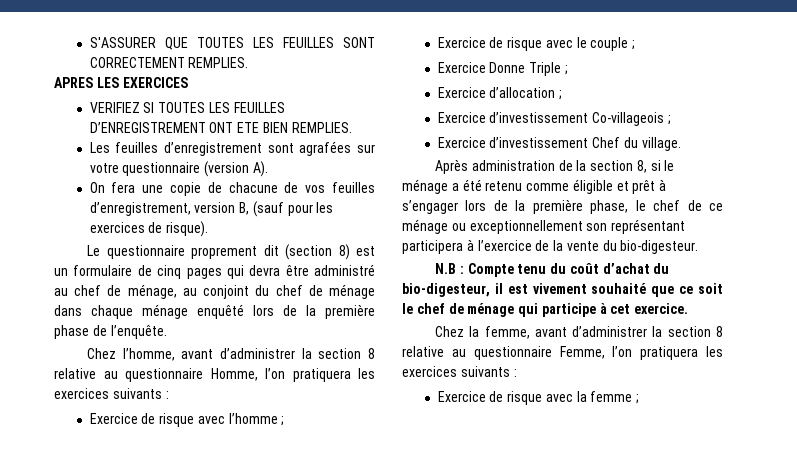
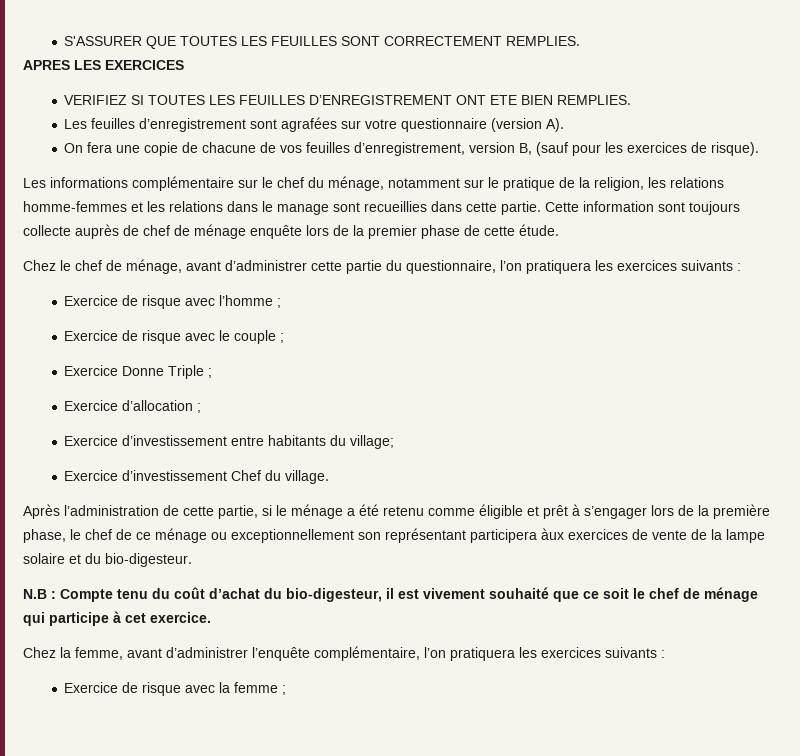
[87,244,375,260] [54,264,375,279] [54,284,376,299] [54,304,375,319] [54,325,167,339] [87,348,375,361] [54,368,258,382] Le questionnaire proprement dit (section 8) est un formulaire de cinq pages qui devra être administré au chef de ménage, au conjoint du chef de ménage dans chaque ménage enquêté lors de la première phase de l’enquête. // Chez l’homme, avant d’administrer la section 8 relative au questionnaire Homme, -> [23,176,724,191] [23,201,740,215] [23,224,559,239] [23,259,496,274] Les informations complémentaire sur le chef du ménage, notamment sur le pratique de la religion, les relations homme-femmes et les relations dans le manage sont recueillies dans cette partie. Cette information sont toujours collecte auprès de chef de ménage enquête lors de la premier phase de cette étude. // Chez le chef de ménage, avant d’administrer cette partie du questionnaire,
[592,112,671,126] Co-villageois ; -> [231,435,395,449] entre habitants du village;
[471,160,647,173] administration de la section 8, -> [64,505,258,519] l’administration de cette partie,
[466,239,599,251] à l’exercice de la vente -> [541,528,765,543] [23,553,81,564] àux exercices de vente de la lampe solaire et
[652,326,723,337] [402,346,605,360] la section 8 relative au questionnaire Femme, -> [252,646,420,661] l’enquête complémentaire,

